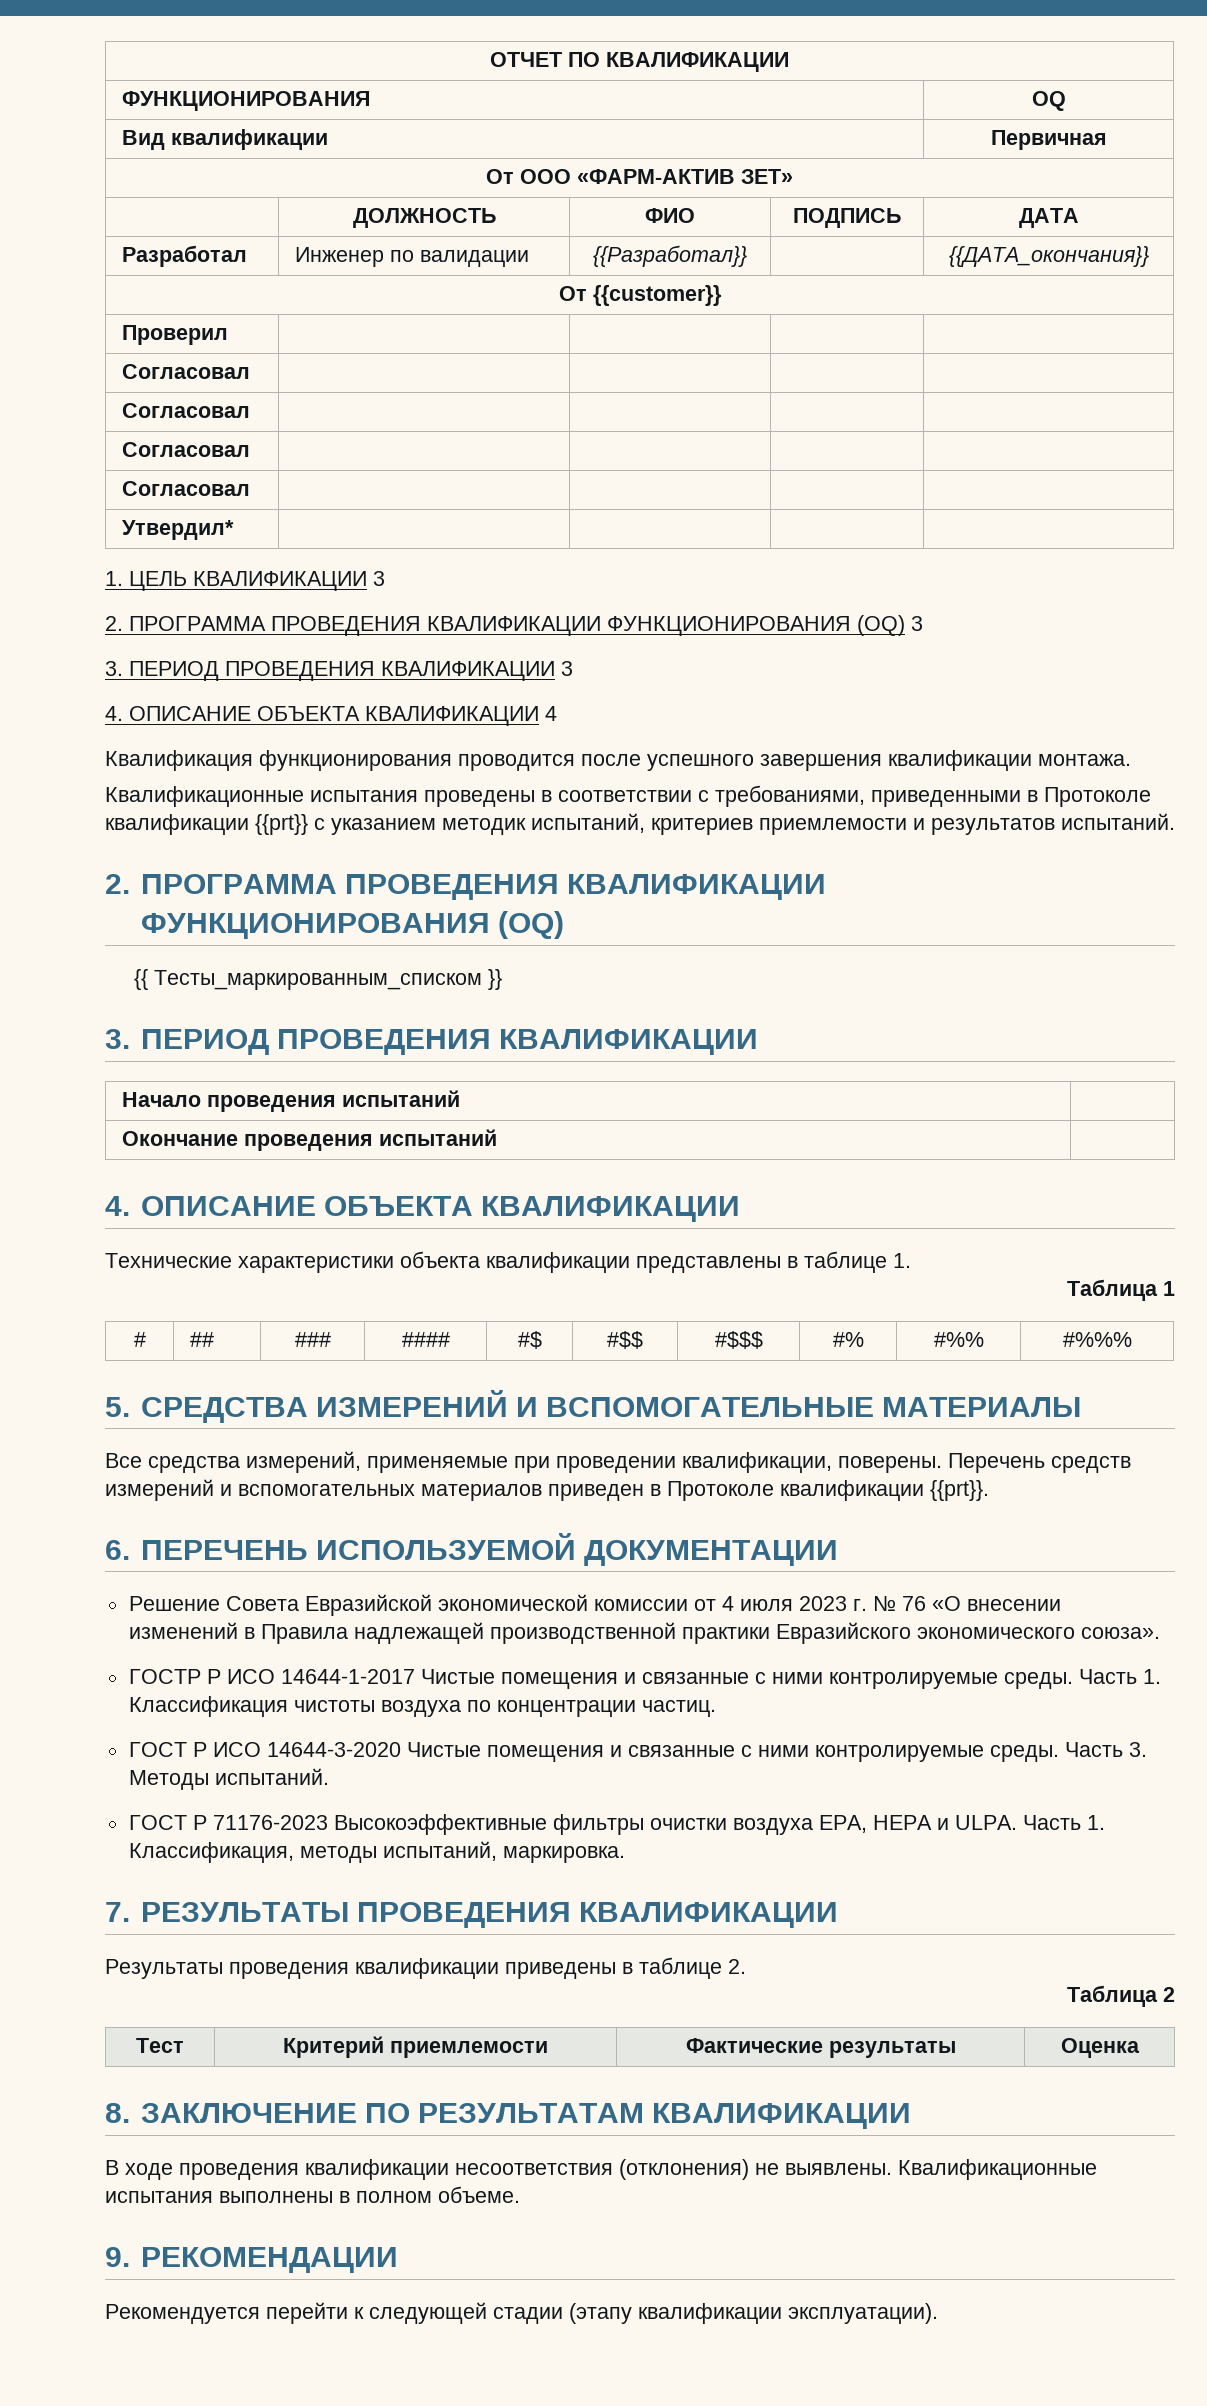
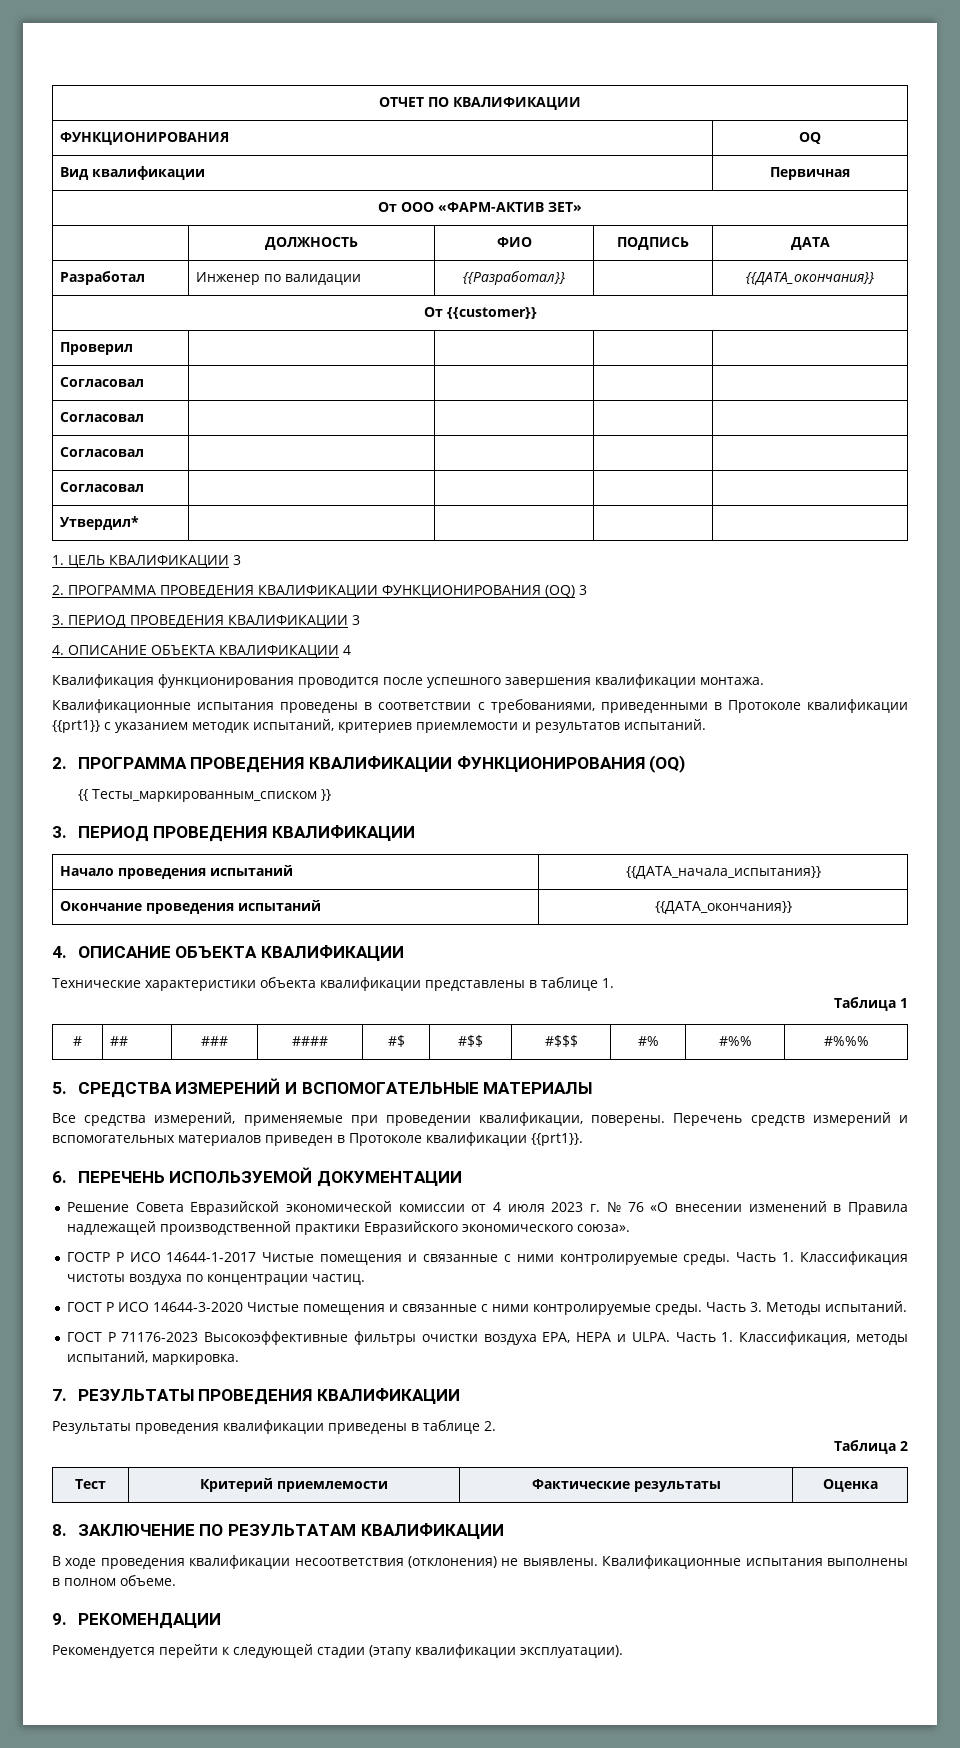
[255,814,308,835] {{prt}} -> [52,720,100,733] {{prt1}}
(460, 1098) none -> [625,866,821,879] {{ДАТА_начала_испытания}}
(497, 1137) none -> [654,901,792,914] {{ДАТА_окончания}}
[930,1480,989,1501] {{prt}}. -> [531,1133,583,1146] {{prt1}}.

